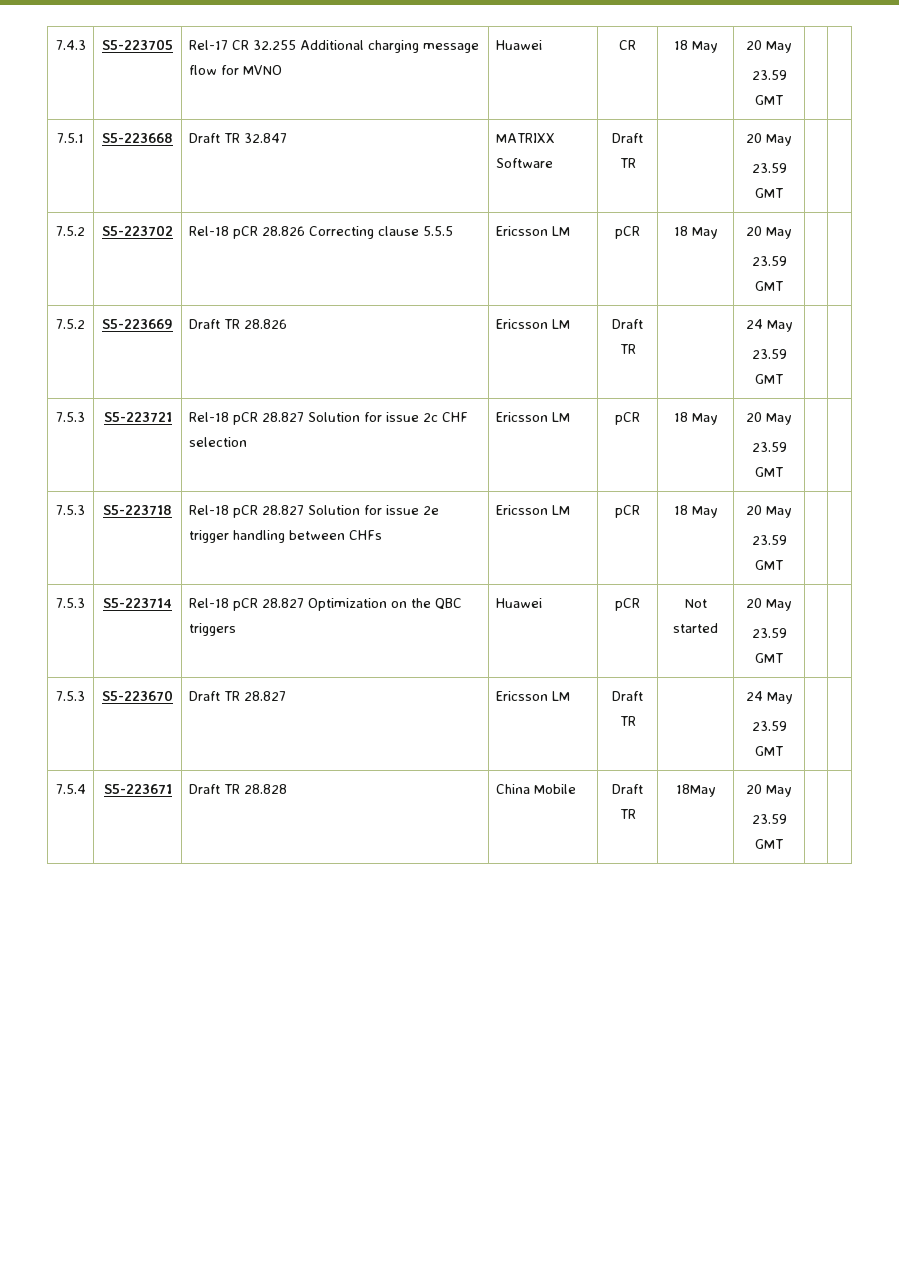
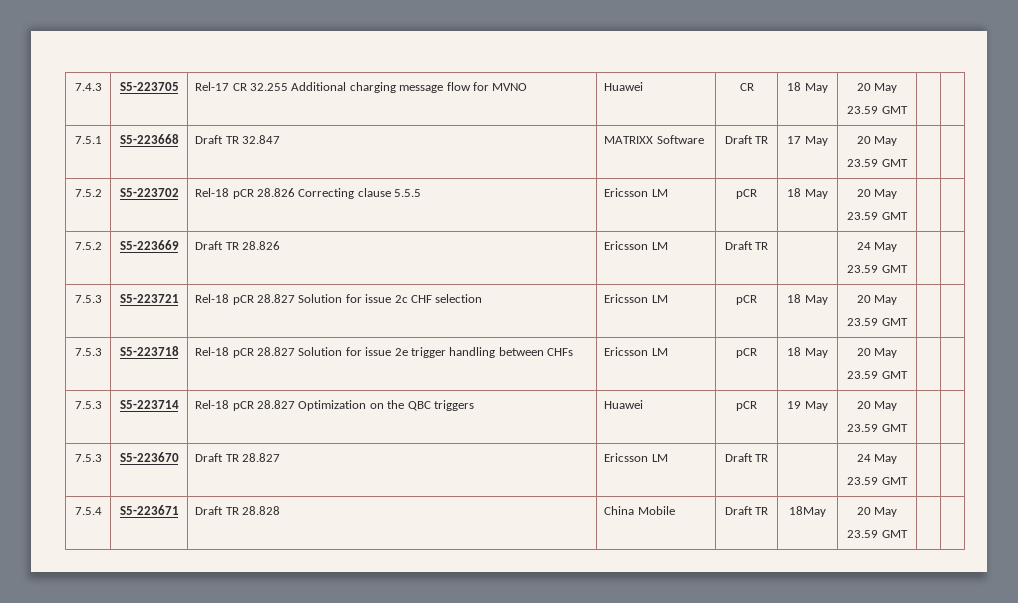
(636, 163) none -> [787,136,828,146] 17 May
[684,599,707,608] [673,623,718,633] Not started -> [787,401,828,411] 19 May

